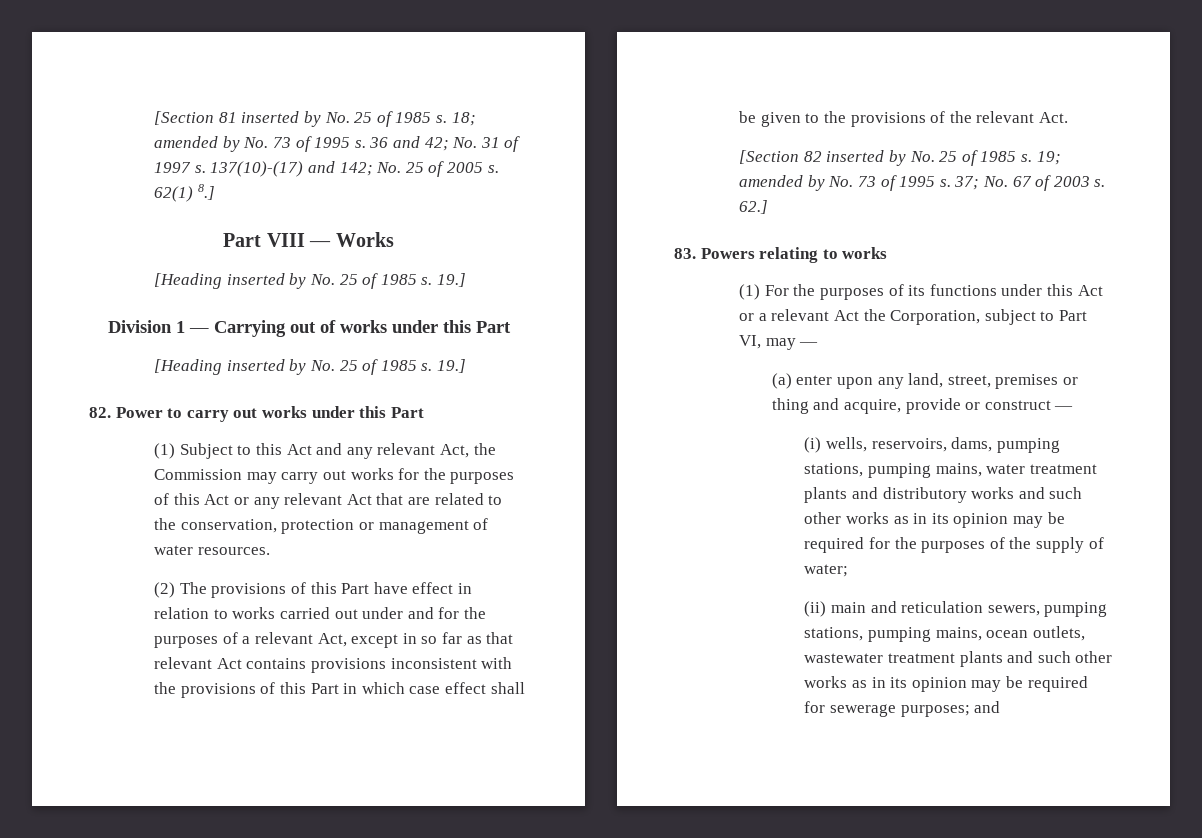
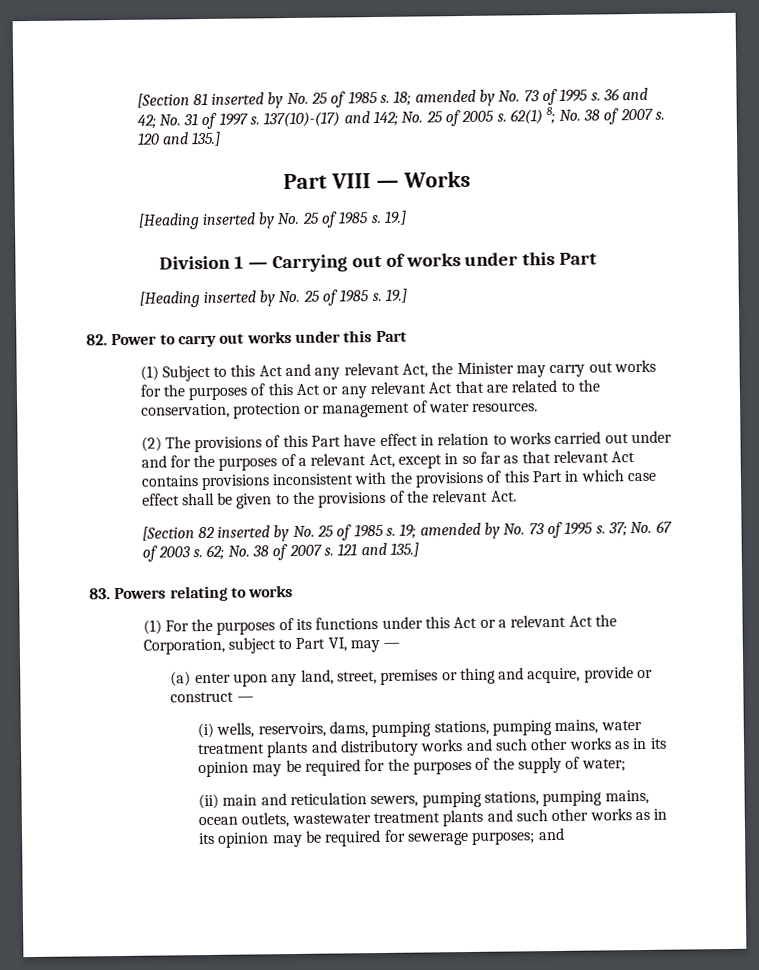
[197,184,215,200] 8.] -> [546,106,665,125] [136,131,222,147] 8; No. 38 of 2007 s. 120 and 135.]
[154,469,243,480] Commission -> [456,362,514,375] Minister
[739,200,769,214] 62.] -> [206,542,420,561] 62; No. 38 of 2007 s. 121 and 135.]

